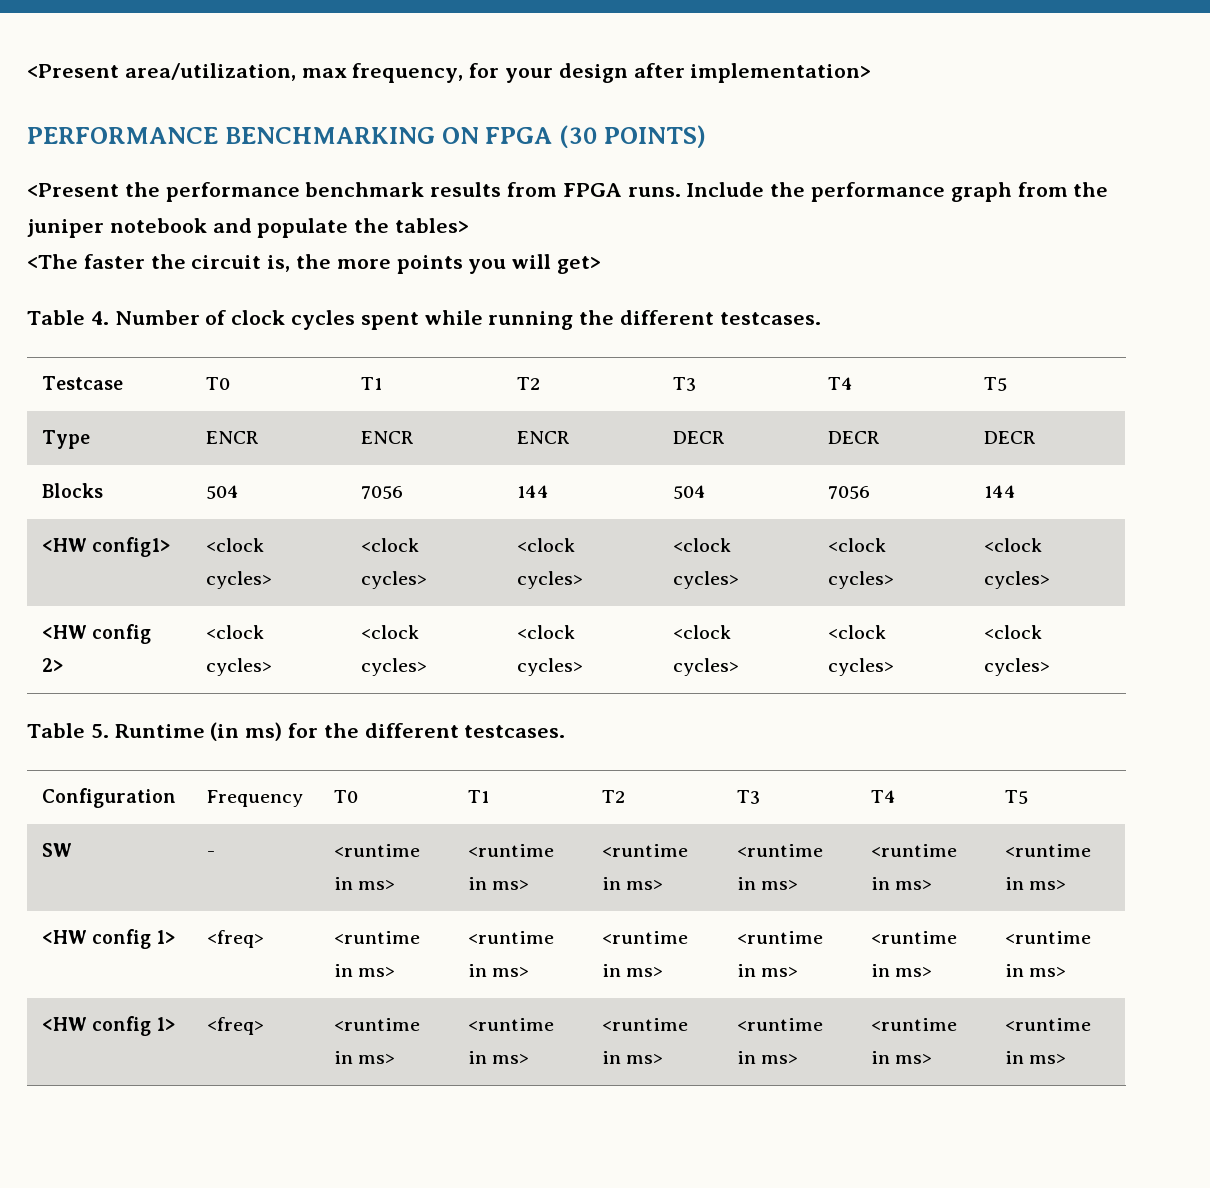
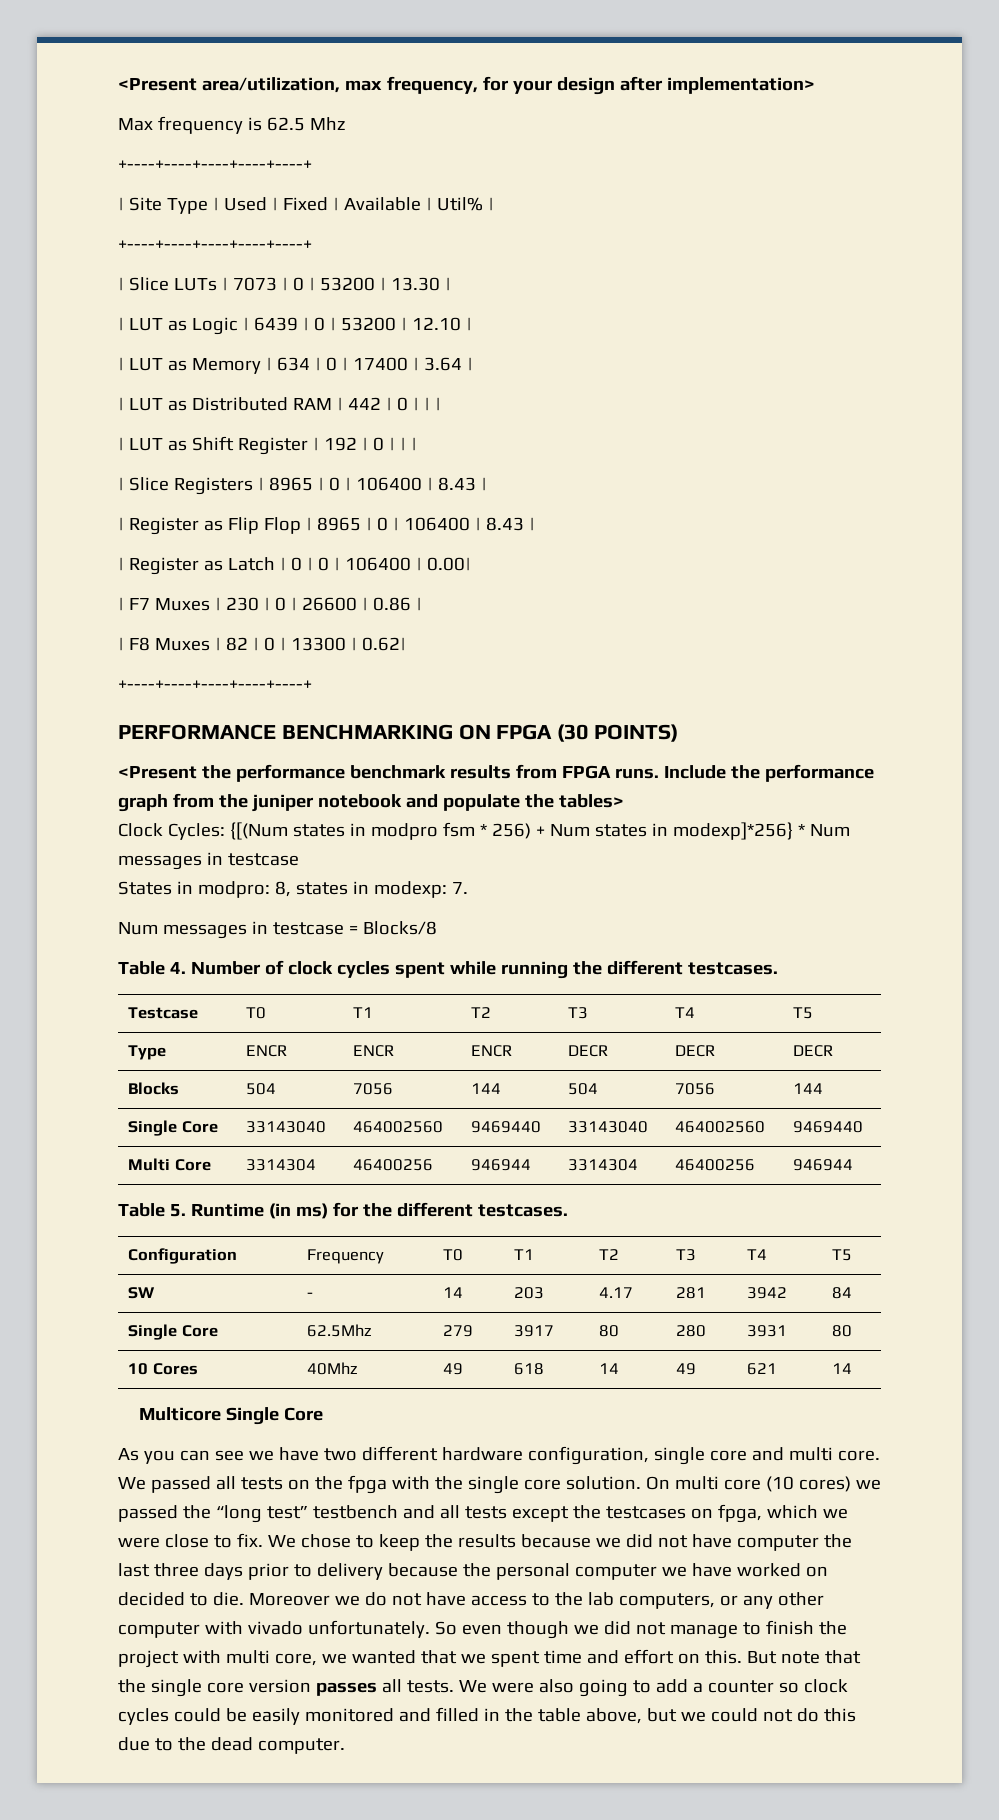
(872, 73) none -> [118,116,345,134] [118,160,312,170] [118,197,494,214] [118,240,312,250] [118,277,451,291] [118,317,472,335] [118,357,473,374] [118,397,441,411] [118,436,417,455] [118,477,487,495] [118,517,535,535] [118,557,471,575] [118,597,422,611] [118,637,406,651] [118,680,312,690] // Max frequency is 62.5 Mhz // +----+----+----+----+----+ // | Site Type | Used | Fixed | Available | Util% | // +----+----+----+----+----+ // | Slice LUTs | 7073 | 0 | 53200 | 13.30 | // | LUT as Logic | 6439 | 0 | 53200 | 12.10 | // | LUT as Memory | 634 | 0 | 17400 | 3.64 | // | LUT as Distributed RAM | 442 | 0 | | | // | LUT as Shift Register | 192 | 0 | | | // | Slice Registers | 8965 | 0 | 106400 | 8.43 | // | Register as Flip Flop | 8965 | 0 | 106400 | 8.43 | // | Register as Latch | 0 | 0 | 106400 | 0.00| // | F7 Muxes | 230 | 0 | 26600 | 0.86 | // | F8 Muxes | 82 | 0 | 13300 | 0.62| // +----+----+----+----+----+
[27,254,602,274] <The faster the circuit is, the more points you will get> -> [118,822,850,840] [118,852,299,870] [118,881,468,898] [118,921,437,939] Clock Cycles: {[(Num states in modpro fsm * 256) + Num states in modexp]*256} * Num messages in testcase // States in modpro: 8, states in modexp: 7. // Num messages in testcase = Blocks/8
[41,537,171,557] [205,538,264,552] [205,571,272,589] [360,538,419,552] [360,571,427,589] [516,538,575,552] [516,571,583,589] [672,538,731,552] [672,571,739,589] [827,538,886,552] [827,571,894,589] [983,538,1042,552] [983,571,1050,589] [41,624,152,644] [41,658,63,672] [205,625,264,639] [205,658,272,676] [360,625,419,639] [360,658,427,676] [516,625,575,639] [516,658,583,676] [672,625,731,639] [672,658,739,676] [827,625,886,639] [827,658,894,676] [983,625,1042,639] [983,658,1050,676] <HW config1> | <clock cycles> | <clock cycles> | <clock cycles> | <clock cycles> | <clock cycles> | <clock cycles> // <HW config 2> | <clock cycles> | <clock cycles> | <clock cycles> | <clock cycles> | <clock cycles> | <clock cycles> -> [128,1120,218,1136] [246,1121,327,1133] [353,1121,444,1133] [471,1121,542,1133] [568,1121,649,1133] [675,1121,766,1133] [793,1121,864,1133] [128,1158,211,1171] [246,1159,317,1171] [353,1159,434,1171] [471,1159,532,1171] [568,1159,639,1171] [675,1159,756,1171] [793,1159,854,1171] Single Core | 33143040 | 464002560 | 9469440 | 33143040 | 464002560 | 9469440 // Multi Core | 3314304 | 46400256 | 946944 | 3314304 | 46400256 | 946944
[333,844,420,857] [333,877,396,890] [467,844,554,857] [467,877,530,890] [601,844,688,857] [601,877,664,890] [736,844,823,857] [736,877,799,890] [870,844,957,857] [870,877,933,890] [1004,844,1091,857] [1004,877,1067,890] [41,929,176,949] [206,930,264,948] [333,931,420,944] [333,964,396,977] [467,931,554,944] [467,964,530,977] [601,931,688,944] [601,964,664,977] [736,931,823,944] [736,964,799,977] [870,931,957,944] [870,964,933,977] [1004,931,1091,944] [1004,964,1067,977] [41,1016,176,1036] [206,1017,264,1035] [333,1018,420,1031] [333,1051,396,1064] [467,1018,554,1031] [467,1051,530,1064] [601,1018,688,1031] [601,1051,664,1064] [736,1018,823,1031] [736,1051,799,1064] [870,1018,957,1031] [870,1051,933,1064] [1004,1018,1091,1031] [1004,1051,1067,1064] <runtime in ms> | <runtime in ms> | <runtime in ms> | <runtime in ms> | <runtime in ms> | <runtime in ms> // <HW config 1> | <freq> | <runtime in ms> | <runtime in ms> | <runtime in ms> | <runtime in ms> | <runtime in ms> | <runtime in ms> // <HW config 1> | <freq> | <runtime in ms> | <runtime in ms> | <runtime in ms> | <runtime in ms> | <runtime in ms> | <runtime in ms> -> [443,1287,464,1298] [514,1287,545,1299] [599,1287,634,1298] [676,1287,707,1299] [747,1287,788,1299] [832,1287,853,1299] [128,1324,218,1340] [307,1324,372,1337] [443,1325,474,1337] [514,1325,555,1337] [599,1325,620,1337] [676,1325,707,1337] [747,1325,788,1337] [832,1325,853,1337] [128,1363,198,1375] [307,1362,358,1375] [443,1363,464,1375] [514,1363,545,1375] [599,1363,620,1374] [676,1363,697,1375] [747,1363,778,1375] [832,1363,853,1374] [138,1407,323,1425] [118,1446,880,1465] [118,1475,881,1494] [118,1504,848,1523] [118,1533,852,1551] [118,1563,828,1580] [118,1592,824,1609] [118,1620,847,1639] [118,1649,861,1668] [118,1679,848,1697] [118,1707,856,1725] [118,1737,345,1754] 14 | 203 | 4.17 | 281 | 3942 | 84 // Single Core | 62.5Mhz | 279 | 3917 | 80 | 280 | 3931 | 80 // 10 Cores | 40Mhz | 49 | 618 | 14 | 49 | 621 | 14 // Multicore Single Core // As you can see we have two different hardware configuration, single core and multi core. We passed all tests on the fpga with the single core solution. On multi core (10 cores) we passed the “long test” testbench and all tests except the testcases on fpga, which we were close to fix. We chose to keep the results because we did not have computer the last three days prior to delivery because the personal computer we have worked on decided to die. Moreover we do not have access to the lab computers, or any other computer with vivado unfortunately. So even though we did not manage to finish the project with multi core, we wanted that we spent time and effort on this. But note that the single core version passes all tests. We were also going to add a counter so clock cycles could be easily monitored and filled in the table above, but we could not do this due to the dead computer.

